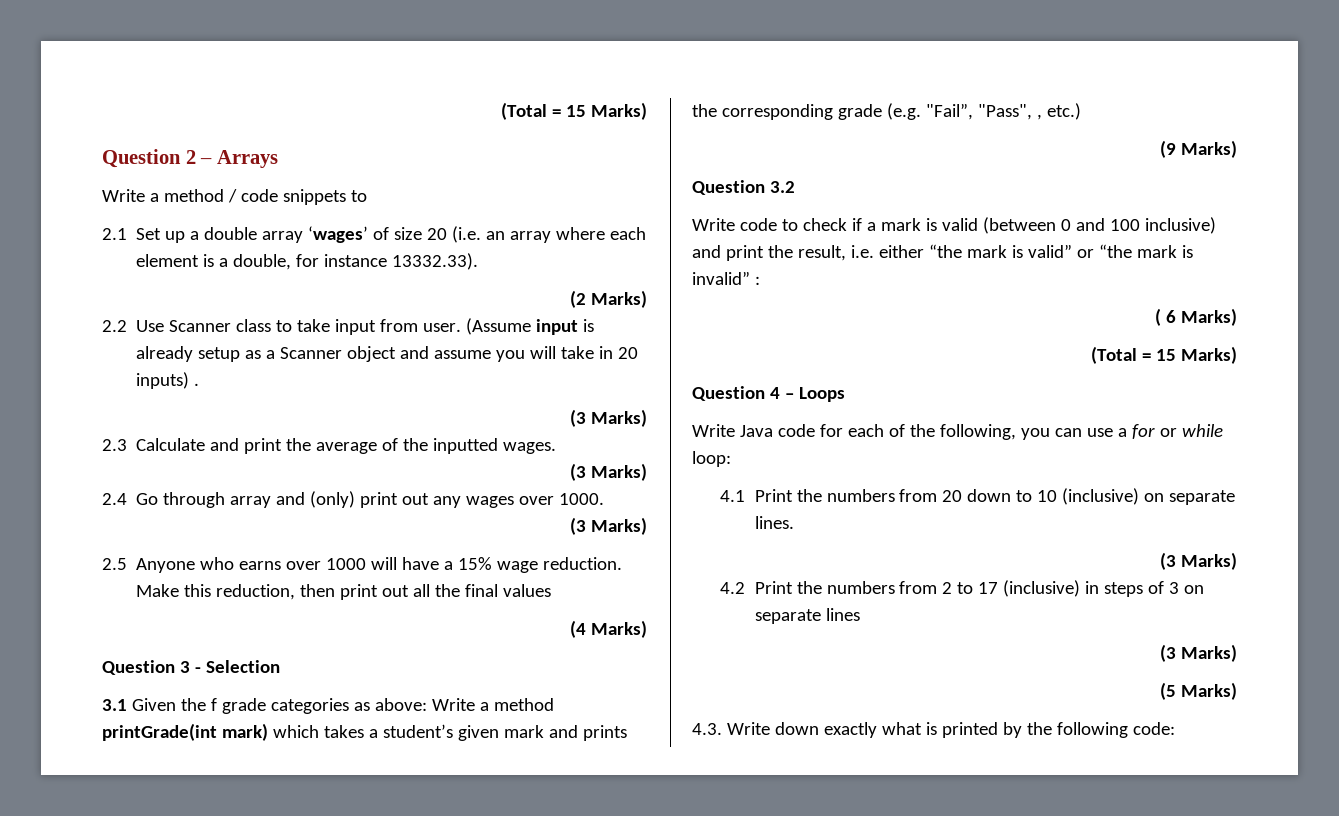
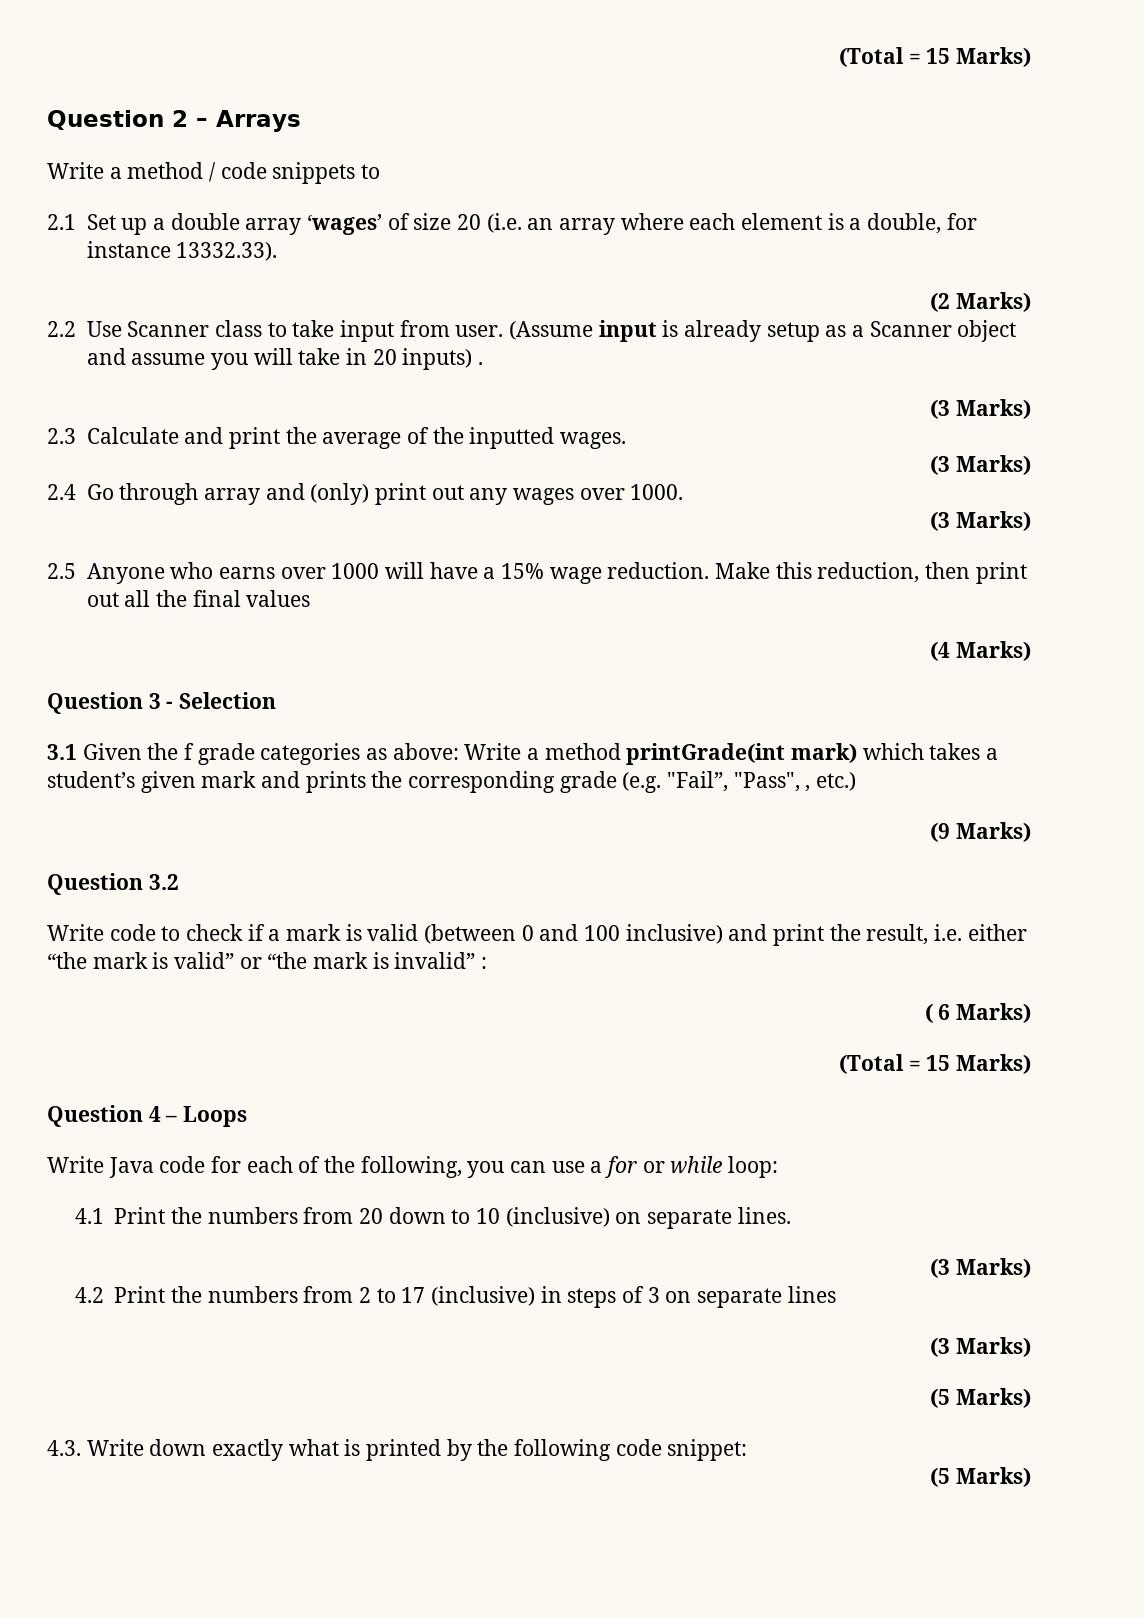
[1132,722,1175,735] code: -> [615,1439,748,1461] [930,1467,1031,1487] code snippet: // (5 Marks)

